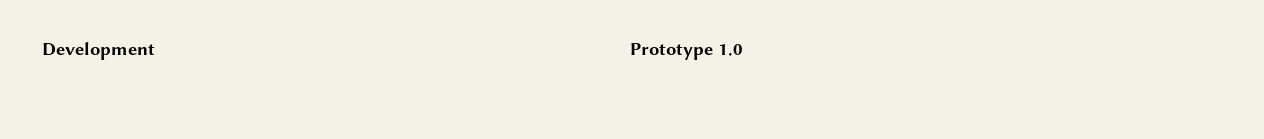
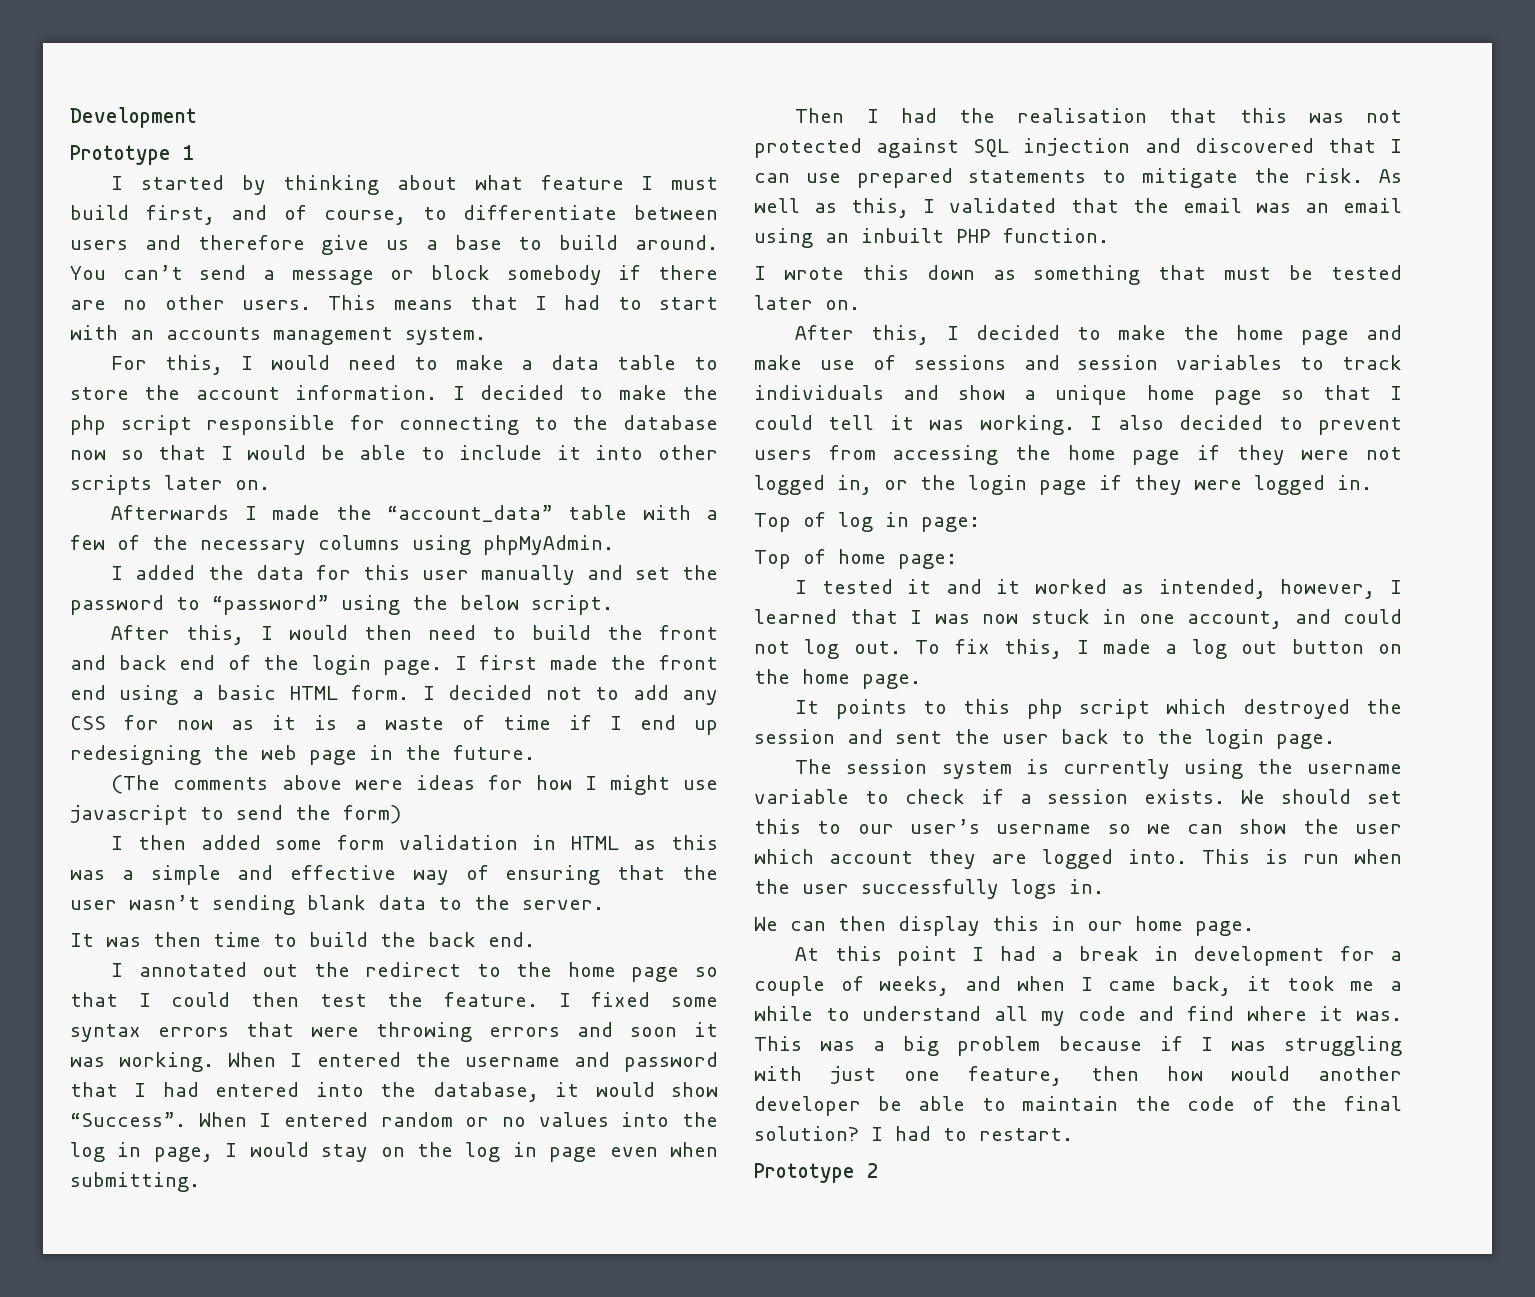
[718,44,743,56] 1.0 -> [183,145,195,160] [111,175,718,195] [70,205,718,225] [70,235,718,255] [70,265,718,285] [70,295,718,310] [70,325,486,345] [111,355,718,375] [70,385,718,400] [70,415,718,435] [70,445,718,460] [70,475,270,495] [111,505,718,522] [70,535,614,555] [111,565,718,585] [70,595,613,615] [111,625,718,645] [70,655,718,675] [70,685,719,705] [70,715,718,735] [70,745,535,765] [111,775,718,795] [70,805,401,825] [111,835,718,850] [70,865,718,885] [70,895,604,915] [70,932,535,947] [111,962,719,982] [70,992,718,1007] [70,1022,718,1042] [70,1052,718,1072] [70,1082,718,1102] [70,1112,718,1127] [70,1142,718,1162] [70,1172,200,1192] [795,108,1402,123] [754,138,1402,158] [754,168,1402,188] [754,198,1402,218] [754,228,1109,248] [754,265,1402,285] [754,295,860,310] [795,325,1402,345] [754,355,1402,370] [754,385,1402,405] [754,415,1402,435] [754,445,1402,465] [754,475,1372,495] [754,512,980,532] [754,549,957,569] [795,579,1402,599] [754,609,1402,629] [754,639,1402,659] [754,669,921,689] [795,699,1402,719] [754,729,1335,749] [795,759,1402,779] [754,789,1402,804] [754,819,1402,834] [754,849,1402,869] [754,879,1104,899] [754,916,1254,936] [795,946,1402,966] [754,976,1402,996] [754,1006,1402,1026] [754,1036,1402,1056] [754,1066,1402,1086] [754,1096,1402,1116] [754,1126,1073,1141] [754,1163,879,1183] 1 // I started by thinking about what feature I must build first, and of course, to differentiate between users and therefore give us a base to build around. You can’t send a message or block somebody if there are no other users. This means that I had to start with an accounts management system. // For this, I would need to make a data table to store the account information. I decided to make the php script responsible for connecting to the database now so that I would be able to include it into other scripts later on. // Afterwards I made the “account_data” table with a few of the necessary columns using phpMyAdmin. // I added the data for this user manually and set the password to “password” using the below script. // After this, I would then need to build the front and back end of the login page. I first made the front end using a basic HTML form. I decided not to add any CSS for now as it is a waste of time if I end up redesigning the web page in the future. // (The comments above were ideas for how I might use javascript to send the form) // I then added some form validation in HTML as this was a simple and effective way of ensuring that the user wasn’t sending blank data to the server. // It was then time to build the back end. // I annotated out the redirect to the home page so that I could then test the feature. I fixed some syntax errors that were throwing errors and soon it was working. When I entered the username and password that I had entered into the database, it would show “Success”. When I entered random or no values into the log in page, I would stay on the log in page even when submitting. // Then I had the realisation that this was not protected against SQL injection and discovered that I can use prepared statements to mitigate the risk. As well as this, I validated that the email was an email using an inbuilt PHP function. // I wrote this down as something that must be tested later on. // After this, I decided to make the home page and make use of sessions and session variables to track individuals and show a unique home page so that I could tell it was working. I also decided to prevent users from accessing the home page if they were not logged in, or the login page if they were logged in. // Top of log in page: // Top of home page: // I tested it and it worked as intended, however, I learned that I was now stuck in one account, and could not log out. To fix this, I made a log out button on the home page. // It points to this php script which destroyed the session and sent the user back to the login page. // The session system is currently using the username variable to check if a session exists. We should set this to our user’s username so we can show the user which account they are logged into. This is run when the user successfully logs in. // We can then display this in our home page. // At this point I had a break in development for a couple of weeks, and when I came back, it took me a while to understand all my code and find where it was. This was a big problem because if I was struggling with just one feature, then how would another developer be able to maintain the code of the final solution? I had to restart. // Prototype 2

